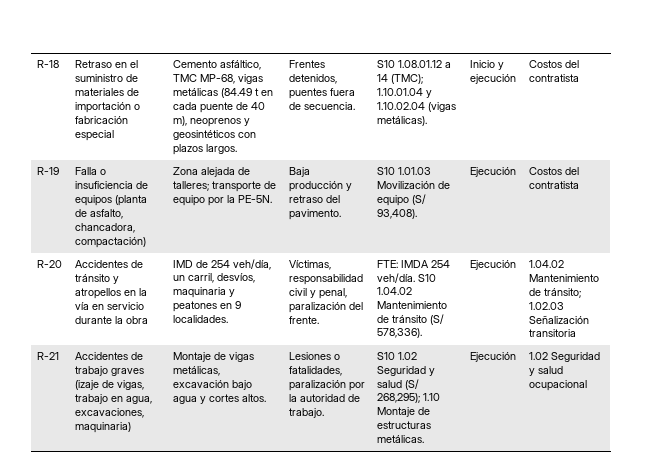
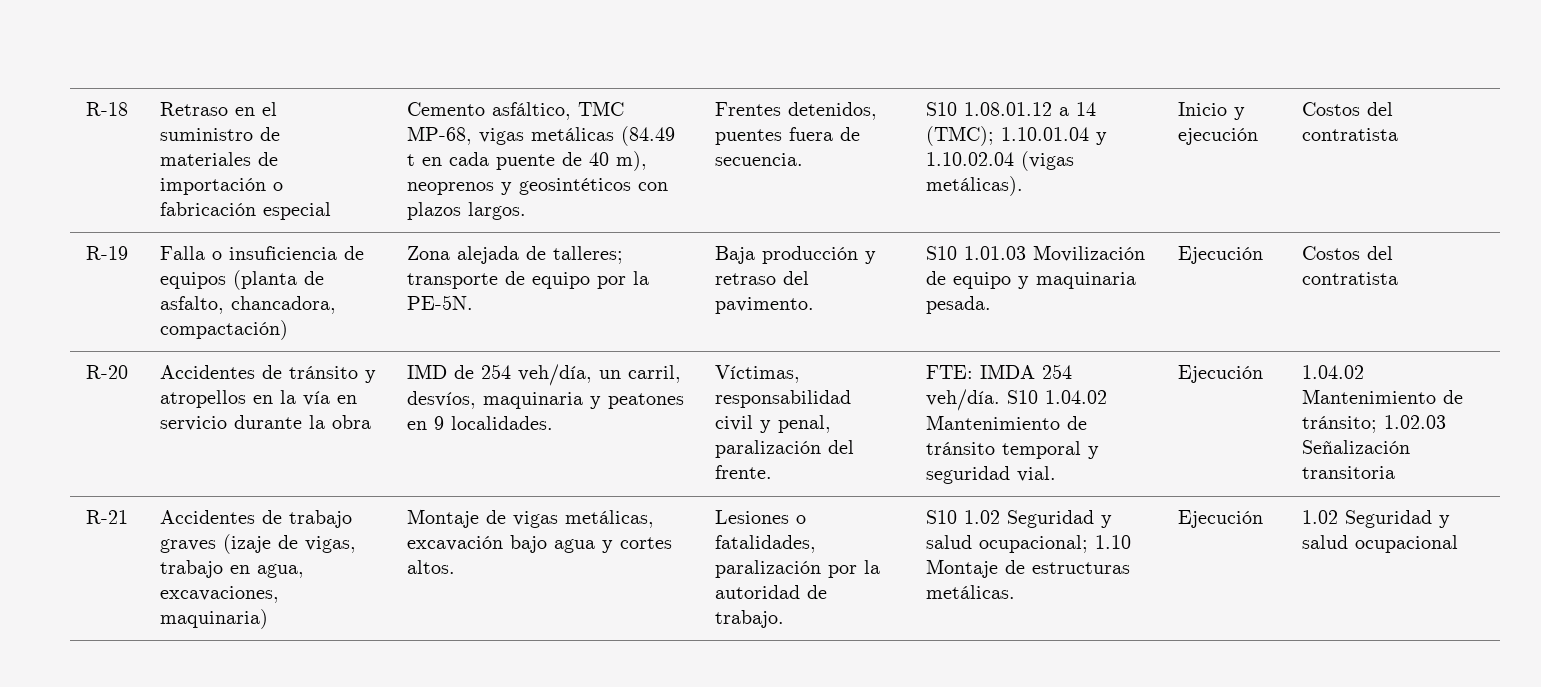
[412,194,427,205] [377,209,418,219] (S/ 93,408). -> [1017,272,1136,289] [925,296,991,314] y maquinaria pesada.
[430,314,445,325] [377,328,423,338] (S/ 578,336). -> [1001,441,1099,459] [925,466,1056,484] temporal y seguridad vial.
[405,379,420,390] [377,393,421,403] (S/ 268,295); -> [978,535,1088,553] ocupacional;

